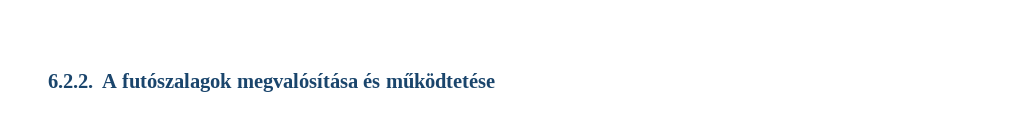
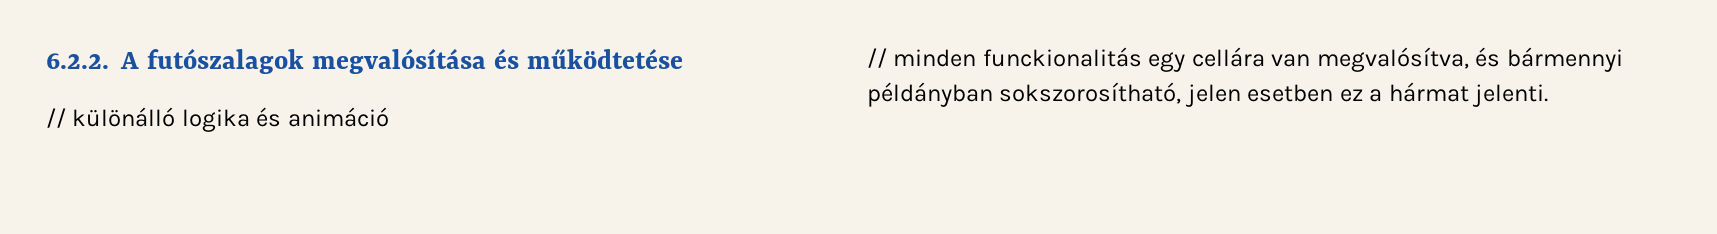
(495, 80) none -> [46,107,389,132] [867,47,1623,72] [867,82,1549,107] // // különálló logika és animáció // // minden funckionalitás egy cellára van megvalósítva, és bármennyi példányban sokszorosítható, jelen esetben ez a hármat jelenti.

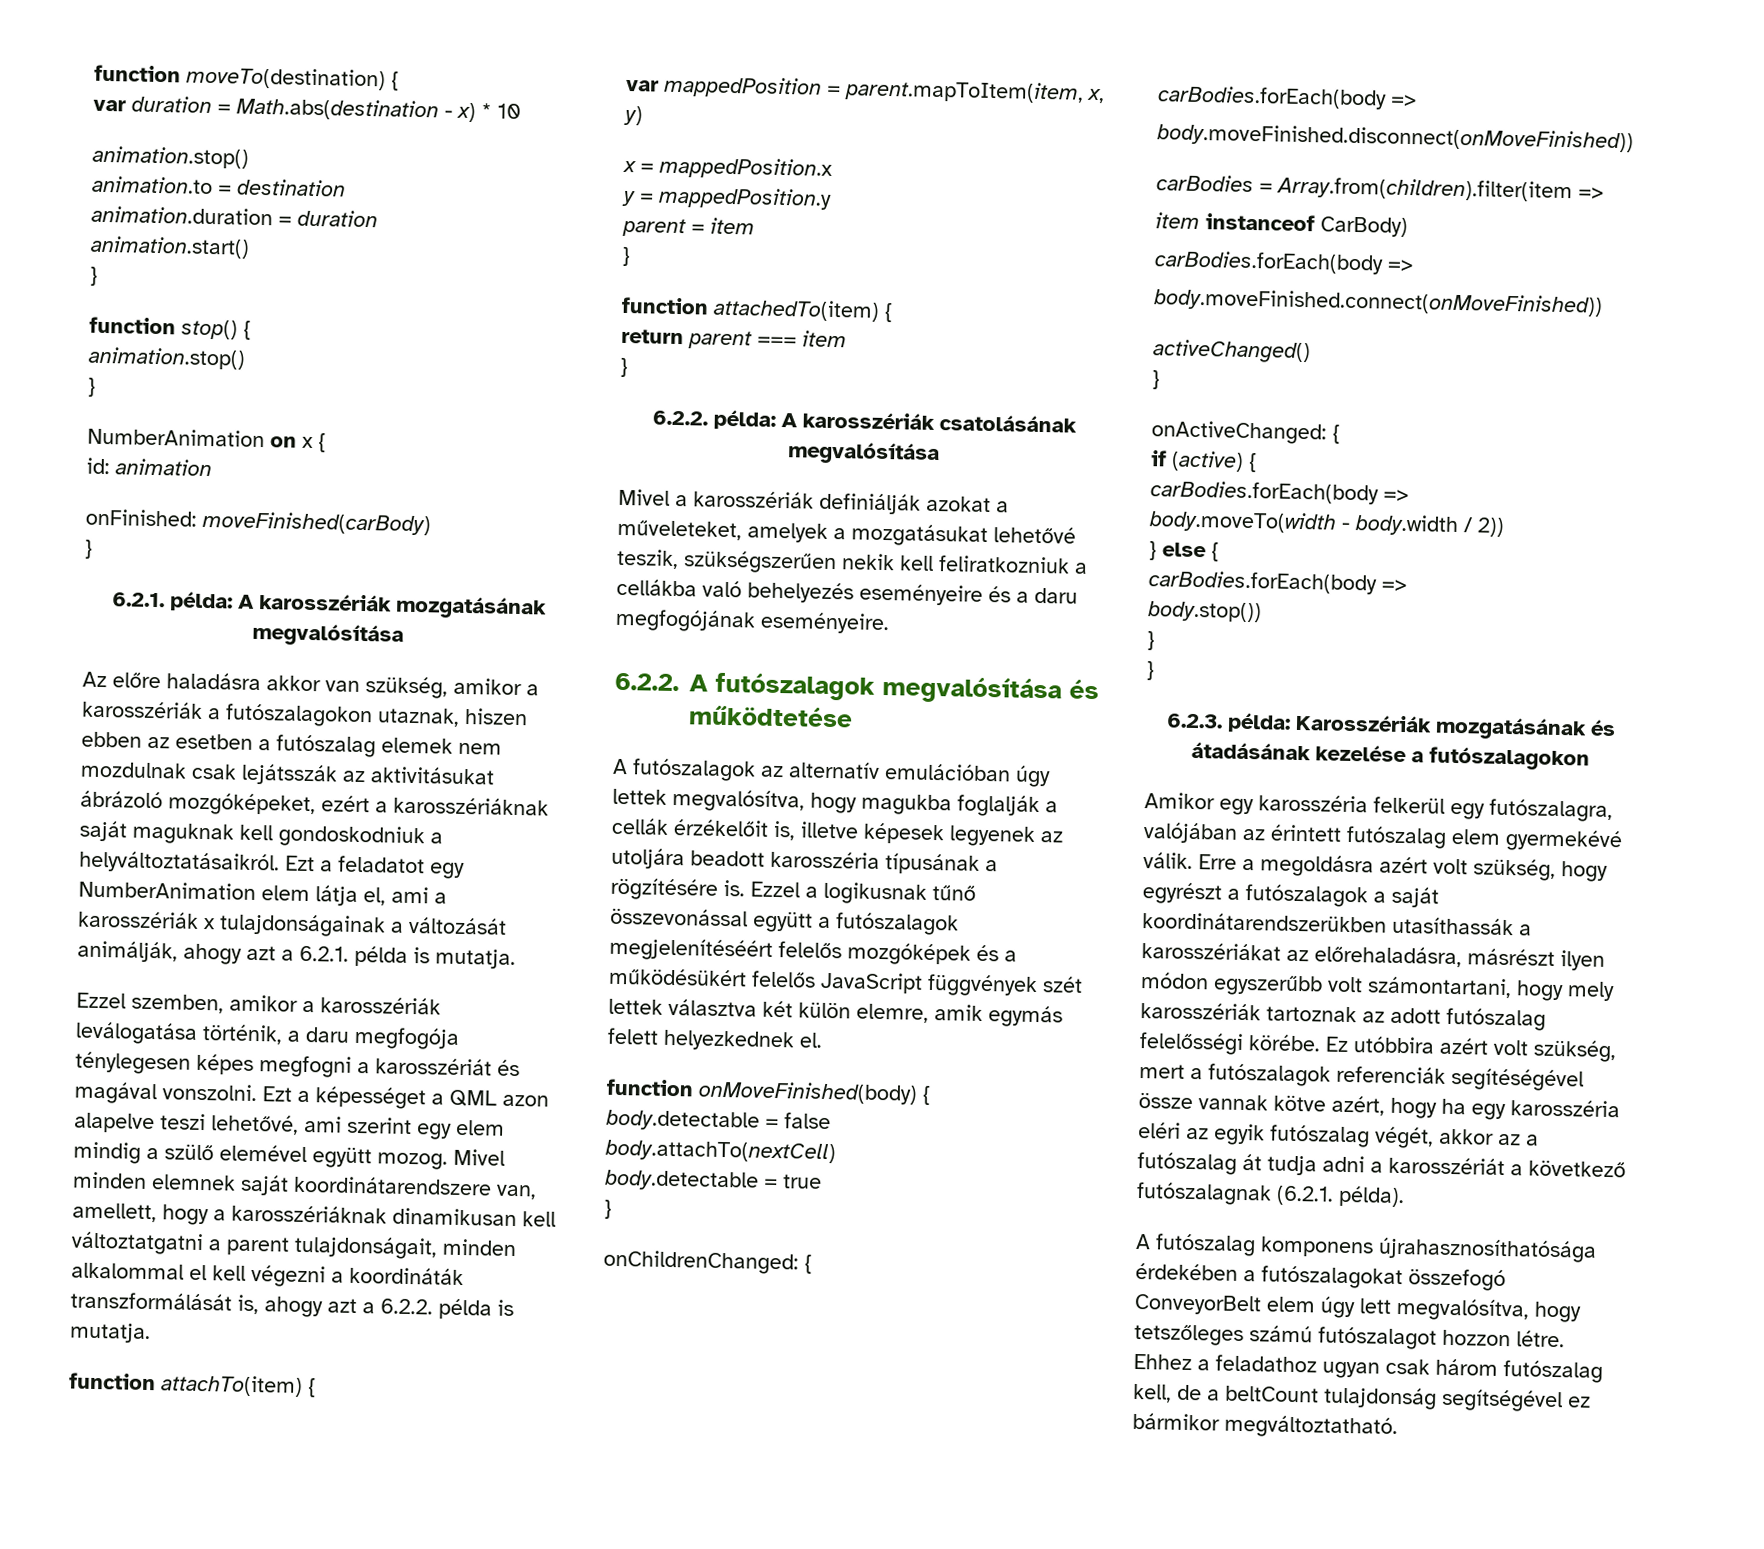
(46, 61) none -> [94,64,399,91] [93,95,521,123] [92,145,249,169] [92,175,346,197] [91,205,378,228] [90,235,250,259] [90,266,98,286] [89,316,251,340] [88,346,246,370] [88,377,96,397] [87,427,326,453] [86,457,212,477] [85,508,431,536] [84,539,93,559] [112,591,547,620] [252,622,404,647] [82,671,539,699] [81,700,528,728] [81,731,502,758] [80,761,495,786] [80,790,549,817] [79,820,443,849] [79,850,465,879] [78,880,447,906] [77,910,507,938] [77,940,516,969] [76,992,441,1015] [75,1021,460,1050] [75,1051,520,1078] [74,1081,549,1110] [73,1112,505,1140] [73,1141,505,1170] [72,1171,537,1200] [72,1202,556,1227] [71,1231,516,1260] [71,1262,464,1288] [70,1291,514,1320] [69,1322,151,1344] [69,1372,316,1398] [626,75,1105,104] [623,105,643,126] [622,156,833,180] [621,186,832,210] [622,217,755,238] [622,246,631,267] [621,296,893,323] [621,328,847,350] [620,357,628,378] [652,409,1077,433] [787,441,940,466] [618,488,1009,515] [617,519,1076,547] [616,548,1088,575] [616,578,1078,606] [615,608,890,635] function moveTo(destination) { // var duration = Math.abs(destination - x) * 10 // animation.stop() // animation.to = destination // animation.duration = duration // animation.start() // } // function stop() { // animation.stop() // } // NumberAnimation on x { // id: animation // onFinished: moveFinished(carBody) // } // 6.2.1. példa: A karosszériák mozgatásának megvalósítása // Az előre haladásra akkor van szükség, amikor a karosszériák a futószalagokon utaznak, hiszen ebben az esetben a futószalag elemek nem mozdulnak csak lejátsszák az aktivitásukat ábrázoló mozgóképeket, ezért a karosszériáknak saját maguknak kell gondoskodniuk a helyváltoztatásaikról. Ezt a feladatot egy NumberAnimation elem látja el, ami a karosszériák x tulajdonságainak a változását animálják, ahogy azt a 6.2.1. példa is mutatja. // Ezzel szemben, amikor a karosszériák leválogatása történik, a daru megfogója ténylegesen képes megfogni a karosszériát és magával vonszolni. Ezt a képességet a QML azon alapelve teszi lehetővé, ami szerint egy elem mindig a szülő elemével együtt mozog. Mivel minden elemnek saját koordinátarendszere van, amellett, hogy a karosszériáknak dinamikusan kell változtatgatni a parent tulajdonságait, minden alkalommal el kell végezni a koordináták transzformálását is, ahogy azt a 6.2.2. példa is mutatja. // function attachTo(item) { // var mappedPosition = parent.mapToItem(item, x, y) // x = mappedPosition.x // y = mappedPosition.y // parent = item // } // function attachedTo(item) { // return parent === item // } // 6.2.2. példa: A karosszériák csatolásának megvalósítása // Mivel a karosszériák definiálják azokat a műveleteket, amelyek a mozgatásukat lehetővé teszik, szükségszerűen nekik kell feliratkozniuk a cellákba való behelyezés eseményeire és a daru megfogójának eseményeire. //
[46,107,389,132] [867,47,1623,72] [867,82,1549,107] // különálló logika és animáció // // minden funckionalitás egy cellára van megvalósítva, és bármennyi példányban sokszorosítható, jelen esetben ez a hármat jelenti. -> [612,758,1051,788] [612,788,1058,818] [611,817,1063,847] [611,847,998,875] [610,877,976,905] [610,907,959,936] [609,937,1017,966] [608,967,1083,998] [608,998,1063,1028] [607,1027,823,1052] [606,1078,931,1105] [606,1109,831,1132] [605,1139,836,1164] [604,1169,822,1192] [604,1199,612,1219] [603,1249,812,1275] [1157,85,1417,110] [1157,123,1634,153] [1156,174,1604,203] [1155,212,1408,237] [1154,250,1413,275] [1154,288,1603,317] [1153,339,1311,364] [1152,370,1160,390] [1151,420,1340,445] [1150,450,1257,473] [1150,480,1409,505] [1149,510,1505,537] [1149,541,1219,562] [1148,570,1407,595] [1148,601,1262,623] [1147,631,1155,651] [1146,661,1155,681] [1165,712,1616,741] [1190,741,1590,771] [1144,792,1613,823] [1143,822,1623,853] [1143,852,1608,882] [1142,882,1439,908] [1142,912,1532,936] [1141,942,1605,971] [1140,972,1615,1002] [1140,1002,1546,1031] [1139,1032,1617,1063] [1139,1063,1584,1092] [1138,1091,1620,1121] [1138,1121,1539,1149] [1137,1151,1626,1178] [1136,1181,1405,1208] [1135,1233,1597,1263] [1135,1262,1506,1292] [1134,1293,1581,1323] [1134,1323,1565,1350] [1133,1353,1603,1383] [1133,1383,1591,1413] [1132,1412,1398,1440] A futószalagok az alternatív emulációban úgy lettek megvalósítva, hogy magukba foglalják a cellák érzékelőit is, illetve képesek legyenek az utoljára beadott karosszéria típusának a rögzítésére is. Ezzel a logikusnak tűnő összevonással együtt a futószalagok megjelenítéséért felelős mozgóképek és a működésükért felelős JavaScript függvények szét lettek választva két külön elemre, amik egymás felett helyezkednek el. // function onMoveFinished(body) { // body.detectable = false // body.attachTo(nextCell) // body.detectable = true // } // onChildrenChanged: { // carBodies.forEach(body => // body.moveFinished.disconnect(onMoveFinished)) // carBodies = Array.from(children).filter(item => // item instanceof CarBody) // carBodies.forEach(body => // body.moveFinished.connect(onMoveFinished)) // activeChanged() // } // onActiveChanged: { // if (active) { // carBodies.forEach(body => // body.moveTo(width - body.width / 2)) // } else { // carBodies.forEach(body => // body.stop()) // } // } // 6.2.3. példa: Karosszériák mozgatásának és átadásának kezelése a futószalagokon // Amikor egy karosszéria felkerül egy futószalagra, valójában az érintett futószalag elem gyermekévé válik. Erre a megoldásra azért volt szükség, hogy egyrészt a futószalagok a saját koordinátarendszerükben utasíthassák a karosszériákat az előrehaladásra, másrészt ilyen módon egyszerűbb volt számontartani, hogy mely karosszériák tartoznak az adott futószalag felelősségi körébe. Ez utóbbira azért volt szükség, mert a futószalagok referenciák segítéségével össze vannak kötve azért, hogy ha egy karosszéria eléri az egyik futószalag végét, akkor az a futószalag át tudja adni a karosszériát a következő futószalagnak (6.2.1. példa). // A futószalag komponens újrahasznosíthatósága érdekében a futószalagokat összefogó ConveyorBelt elem úgy lett megvalósítva, hogy tetszőleges számú futószalagot hozzon létre. Ehhez a feladathoz ugyan csak három futószalag kell, de a beltCount tulajdonság segítségével ez bármikor megváltoztatható.

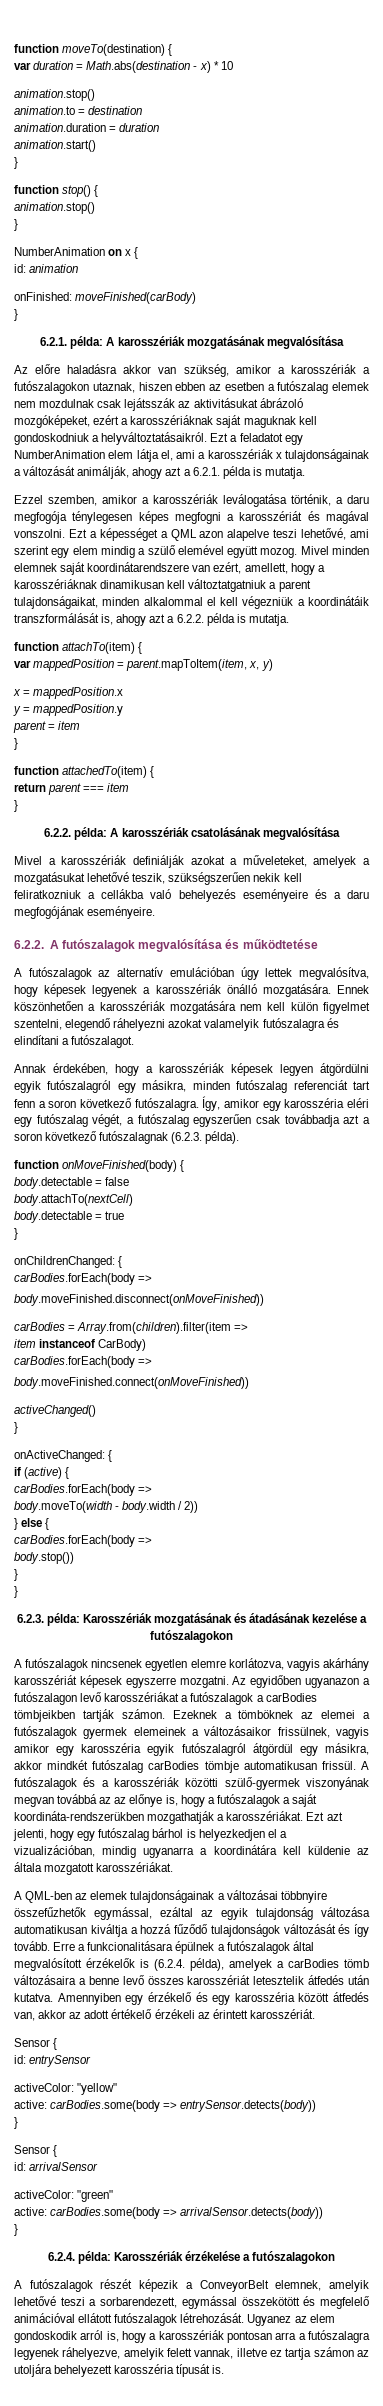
[496,1184,537,1200] van, -> [192,562,242,574] van ezért,
[71,1231,204,1256] változtatgatni -> [188,579,267,592] változtatgatniuk
[294,1235,438,1260] tulajdonságait, -> [14,596,98,609] tulajdonságaikat,
[251,1264,464,1288] végezni a koordináták -> [242,596,369,609] végezniük a koordinátáik
[861,793,1058,818] [611,817,1063,847] [611,847,998,875] [610,877,976,905] [610,907,959,936] [609,937,1017,966] [608,967,1083,998] [608,998,1063,1028] [607,1027,823,1052] magukba foglalják a cellák érzékelőit is, illetve képesek legyenek az utoljára beadott karosszéria típusának a rögzítésére is. Ezzel a logikusnak tűnő összevonással együtt a futószalagok megjelenítéséért felelős mozgóképek és a működésükért felelős JavaScript függvények szét lettek választva két külön elemre, amik egymás felett helyezkednek el. -> [44,984,369,997] [14,1001,370,1014] [14,1018,339,1031] [14,1035,135,1048] [14,1063,369,1076] [14,1080,370,1093] [14,1096,369,1111] [14,1114,370,1127] [14,1131,240,1144] képesek legyenek a karosszériák önálló mozgatására. Ennek köszönhetően a karosszériák mozgatására nem kell külön figyelmet szentelni, elegendő ráhelyezni azokat valamelyik futószalagra és elindítani a futószalagot. // Annak érdekében, hogy a karosszériák képesek legyen átgördülni egyik futószalagról egy másikra, minden futószalag referenciát tart fenn a soron következő futószalagra. Így, amikor egy karosszéria eléri egy futószalag végét, a futószalag egyszerűen csak továbbadja azt a soron következő futószalagnak (6.2.3. példa).
[1144,792,1613,823] [1143,822,1623,853] [1143,852,1608,882] [1142,882,1439,908] [1142,912,1532,936] [1141,942,1605,971] [1140,972,1615,1002] [1140,1002,1546,1031] [1139,1032,1617,1063] [1139,1063,1584,1092] [1138,1091,1620,1121] [1138,1121,1539,1149] [1137,1151,1626,1178] [1136,1181,1405,1208] [1135,1233,1597,1263] [1135,1262,1506,1292] [1134,1293,1581,1323] [1134,1323,1565,1350] [1133,1353,1603,1383] [1133,1383,1591,1413] [1132,1412,1398,1440] Amikor egy karosszéria felkerül egy futószalagra, valójában az érintett futószalag elem gyermekévé válik. Erre a megoldásra azért volt szükség, hogy egyrészt a futószalagok a saját koordinátarendszerükben utasíthassák a karosszériákat az előrehaladásra, másrészt ilyen módon egyszerűbb volt számontartani, hogy mely karosszériák tartoznak az adott futószalag felelősségi körébe. Ez utóbbira azért volt szükség, mert a futószalagok referenciák segítéségével össze vannak kötve azért, hogy ha egy karosszéria eléri az egyik futószalag végét, akkor az a futószalag át tudja adni a karosszériát a következő futószalagnak (6.2.1. példa). // A futószalag komponens újrahasznosíthatósága érdekében a futószalagokat összefogó ConveyorBelt elem úgy lett megvalósítva, hogy tetszőleges számú futószalagot hozzon létre. Ehhez a feladathoz ugyan csak három futószalag kell, de a beltCount tulajdonság segítségével ez bármikor megváltoztatható. -> [14,1658,369,1671] [14,1675,370,1688] [14,1692,317,1705] [14,1709,370,1722] [14,1726,369,1739] [14,1743,369,1756] [14,1760,369,1773] [14,1777,369,1790] [14,1794,318,1807] [14,1811,343,1824] [13,1828,287,1841] [14,1845,370,1858] [14,1862,174,1875] [14,1890,327,1903] [14,1907,370,1920] [14,1924,369,1937] [14,1941,314,1954] [14,1958,369,1971] [14,1975,369,1985] [14,1992,369,2005] [14,2009,315,2021] [14,2038,58,2050] [14,2055,92,2067] [14,2083,118,2095] [14,2100,317,2112] [14,2117,18,2129] [14,2145,58,2157] [14,2162,99,2171] [14,2190,114,2202] [14,2207,324,2219] [14,2224,18,2236] [47,2251,336,2264] [14,2279,369,2292] [14,2296,369,2309] [14,2313,335,2326] [14,2330,370,2343] [14,2347,369,2360] [14,2364,225,2377] A futószalagok nincsenek egyetlen elemre korlátozva, vagyis akárhány karosszériát képesek egyszerre mozgatni. Az egyidőben ugyanazon a futószalagon levő karosszériákat a futószalagok a carBodies tömbjeikben tartják számon. Ezeknek a tömböknek az elemei a futószalagok gyermek elemeinek a változásaikor frissülnek, vagyis amikor egy karosszéria egyik futószalagról átgördül egy másikra, akkor mindkét futószalag carBodies tömbje automatikusan frissül. A futószalagok és a karosszériák közötti szülő-gyermek viszonyának megvan továbbá az az előnye is, hogy a futószalagok a saját koordináta-rendszerükben mozgathatják a karosszériákat. Ezt azt jelenti, hogy egy futószalag bárhol is helyezkedjen el a vizualizációban, mindig ugyanarra a koordinátára kell küldenie az általa mozgatott karosszériákat. // A QML-ben az elemek tulajdonságainak a változásai többnyire összefűzhetők egymással, ezáltal az egyik tulajdonság változása automatikusan kiváltja a hozzá fűződő tulajdonságok változását és így tovább. Erre a funkcionalitásara épülnek a futószalagok által megvalósított érzékelők is (6.2.4. példa), amelyek a carBodies tömb változásaira a benne levő összes karosszériát letesztelik átfedés után kutatva. Amennyiben egy érzékelő és egy karosszéria között átfedés van, akkor az adott értékelő érzékeli az érintett karosszériát. // Sensor { // id: entrySensor // activeColor: "yellow" // active: carBodies.some(body => entrySensor.detects(body)) // } // Sensor { // id: arrivalSensor // activeColor: "green" // active: carBodies.some(body => arrivalSensor.detects(body)) // } // 6.2.4. példa: Karosszériák érzékelése a futószalagokon // A futószalagok részét képezik a ConveyorBelt elemnek, amelyik lehetővé teszi a sorbarendezett, egymással összekötött és megfelelő animációval ellátott futószalagok létrehozását. Ugyanez az elem gondoskodik arról is, hogy a karosszériák pontosan arra a futószalagra legyenek ráhelyezve, amelyik felett vannak, illetve ez tartja számon az utoljára behelyezett karosszéria típusát is.

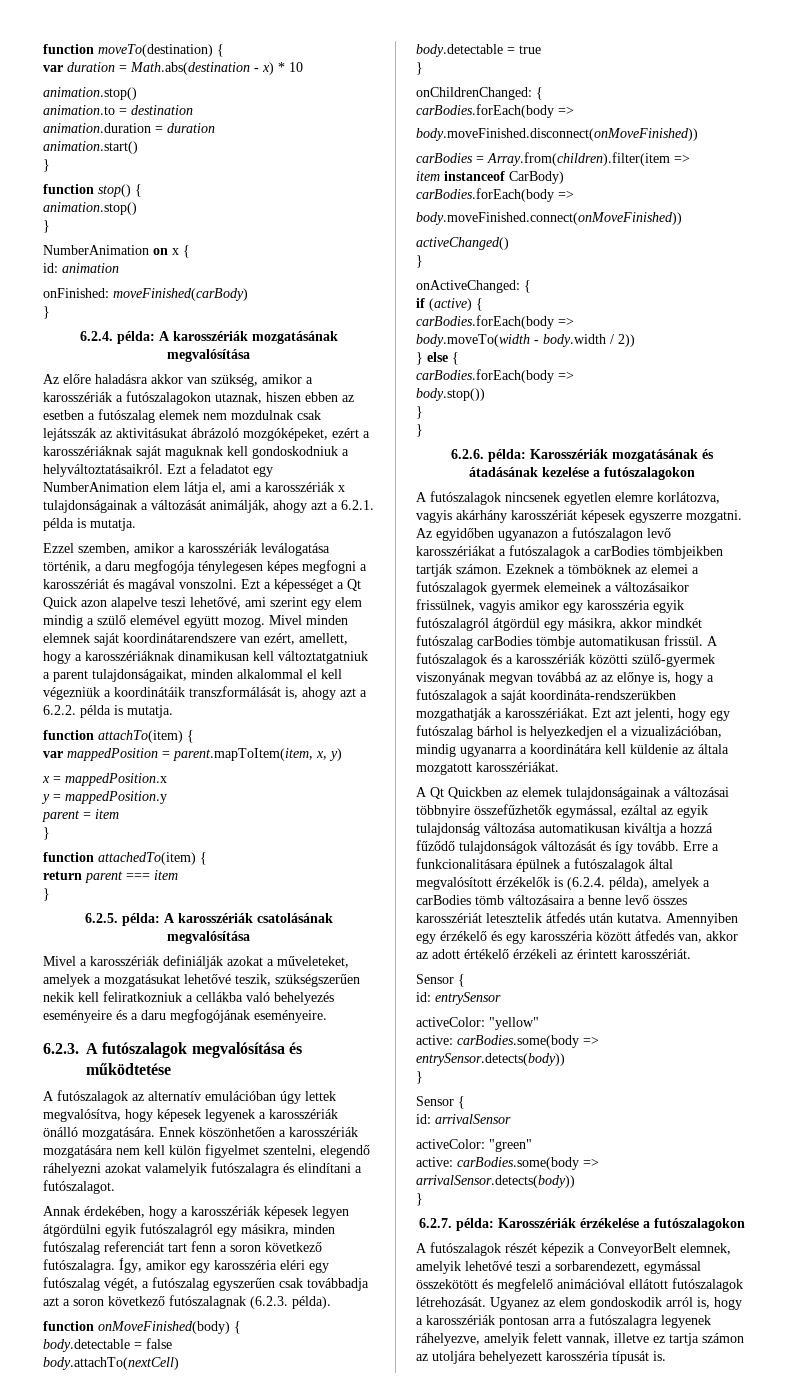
[40,337,68,346] 6.2.1. -> [79,331,113,341] 6.2.4.
[170,529,197,541] QML -> [347,579,361,591] [43,597,77,609] Qt Quick
[44,828,72,837] 6.2.2. -> [84,913,118,923] 6.2.5.
[14,940,44,949] 6.2.2. -> [43,1043,79,1054] 6.2.3.
[16,1614,44,1623] 6.2.3. -> [450,449,484,459] 6.2.6.
[25,1891,73,1903] QML-ben -> [430,787,502,799] Qt Quickben
[47,2252,75,2261] 6.2.4. -> [418,1218,452,1228] 6.2.7.

